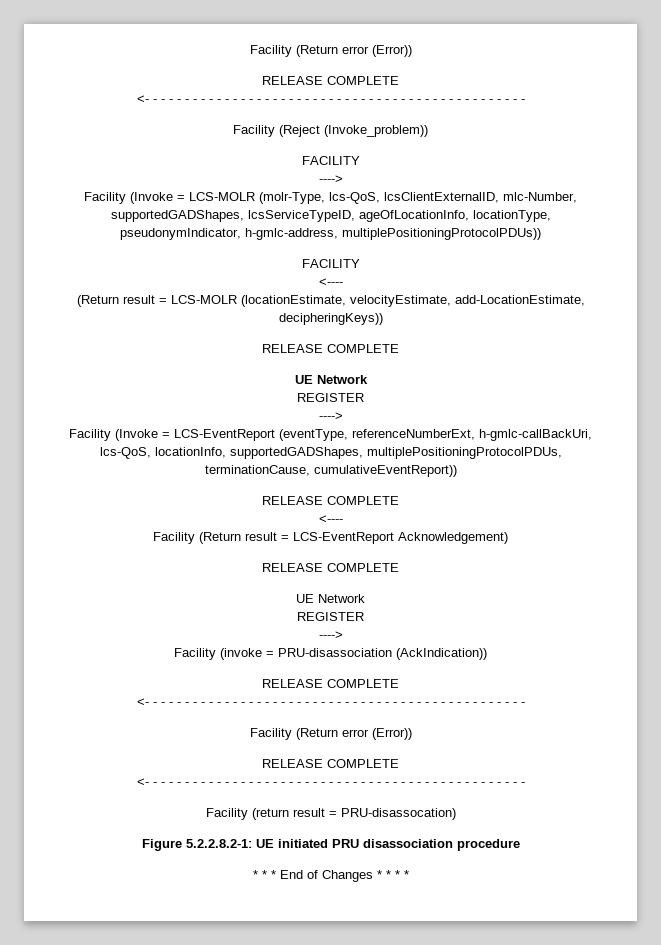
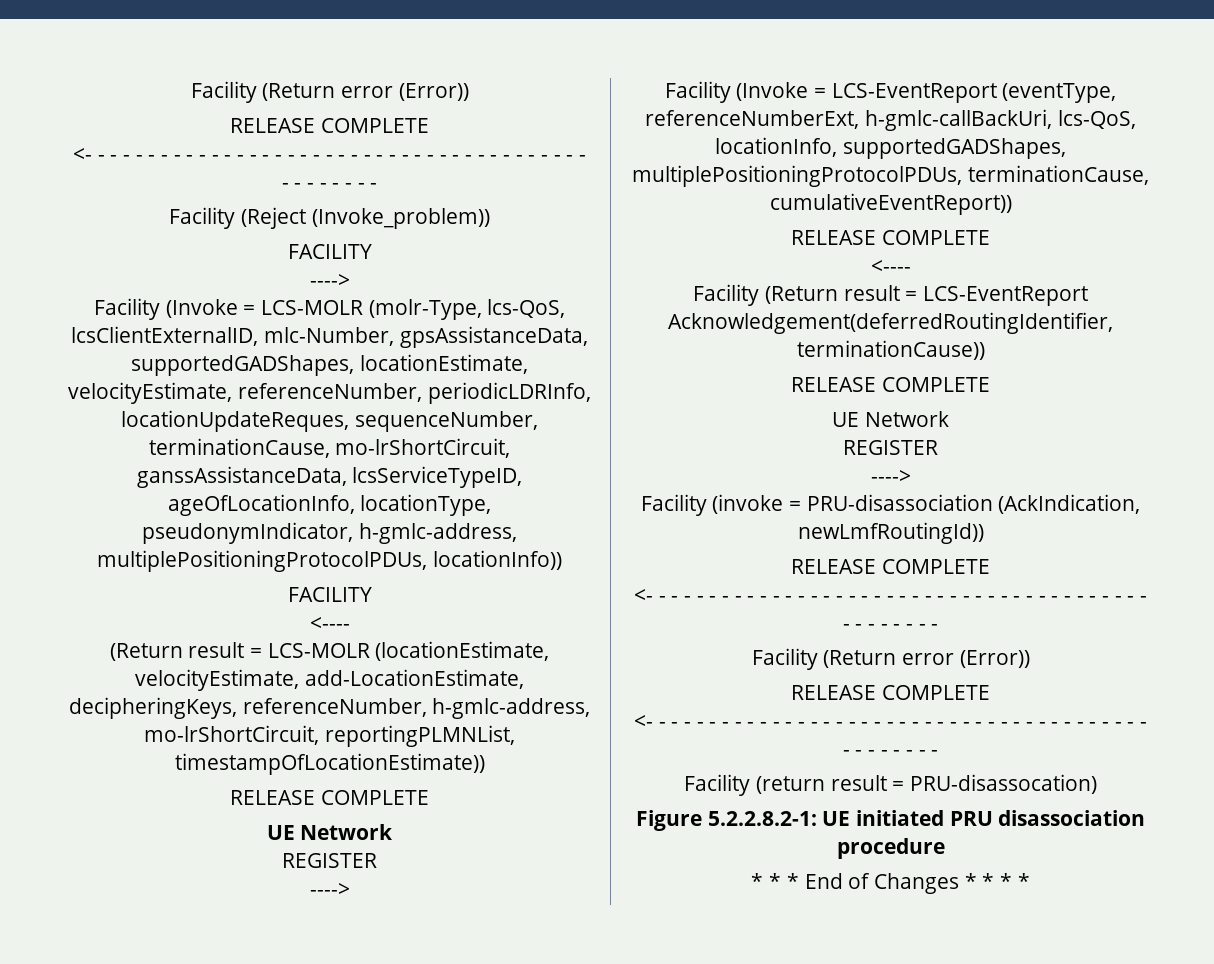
[110,210,244,222] supportedGADShapes, -> [399,326,588,348] [131,354,528,376] [68,382,591,404] [121,410,538,432] [148,438,511,458] [136,466,347,488] gpsAssistanceData, supportedGADShapes, locationEstimate, velocityEstimate, referenceNumber, periodicLDRInfo, locationUpdateReques, sequenceNumber, terminationCause, mo-lrShortCircuit, ganssAssistanceData,
[342,228,541,240] multiplePositioningProtocolPDUs)) -> [97,550,562,572] multiplePositioningProtocolPDUs, locationInfo))
[278,313,383,325] decipheringKeys)) -> [68,697,591,719] [144,725,515,747] [174,753,485,775] decipheringKeys, referenceNumber, h-gmlc-address, mo-lrShortCircuit, reportingPLMNList, timestampOfLocationEstimate))
[398,532,508,544] Acknowledgement) -> [668,312,1113,334] [796,340,985,360] Acknowledgement(deferredRoutingIdentifier, terminationCause))
[396,648,487,660] (AckIndication)) -> [998,494,1141,514] [797,522,984,544] (AckIndication, newLmfRoutingId))

